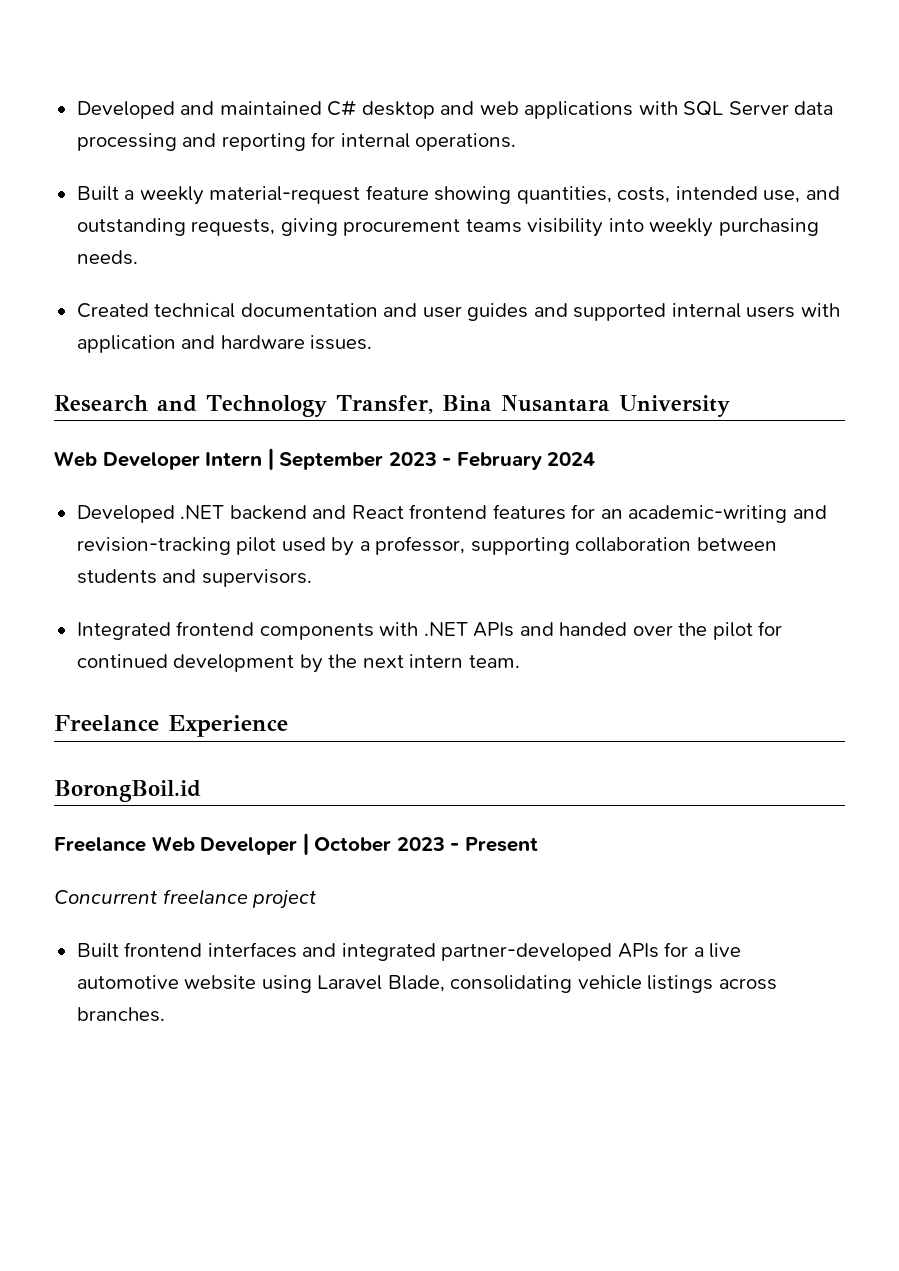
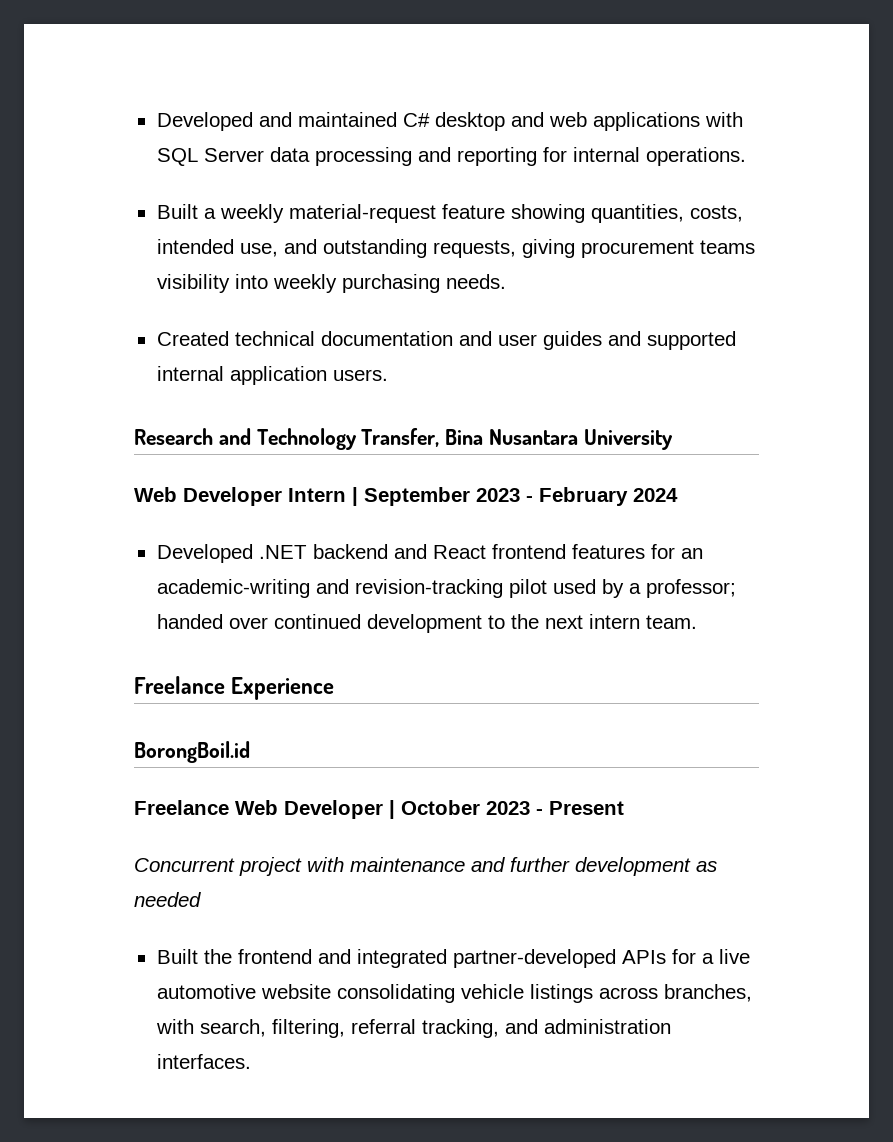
[746,303,840,318] [76,335,373,353] users with application and hardware issues. -> [229,366,388,385] application users.
[375,536,777,555] [76,569,312,587] [76,621,783,640] professor, supporting collaboration between students and supervisors. // Integrated frontend components with .NET APIs and handed over the pilot for -> [645,579,736,598] [156,614,268,629] professor; handed over
[299,654,323,673] by -> [487,615,505,629] to
[162,889,248,905] freelance -> (235, 865) none
[76,942,297,958] // Built frontend interfaces -> [307,857,717,876] [134,892,201,907] [156,949,312,964] with maintenance and further development as needed // Built the frontend
[261,975,445,993] using Laravel Blade, -> (331, 991) none
[76,1007,165,1022] branches. -> [663,984,752,1002] [155,1019,671,1038] [156,1054,251,1069] branches, with search, filtering, referral tracking, and administration interfaces.

